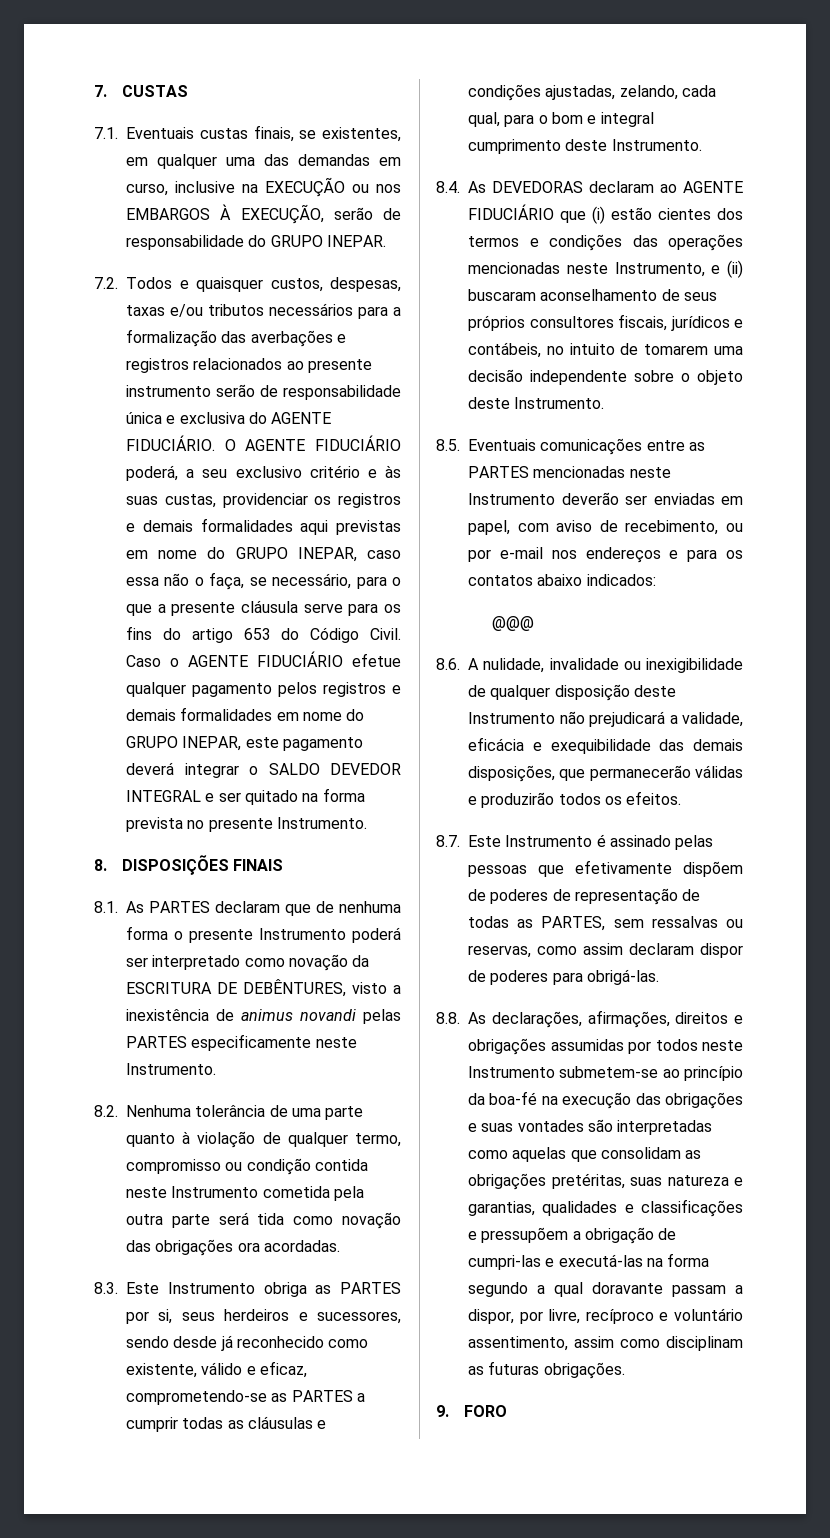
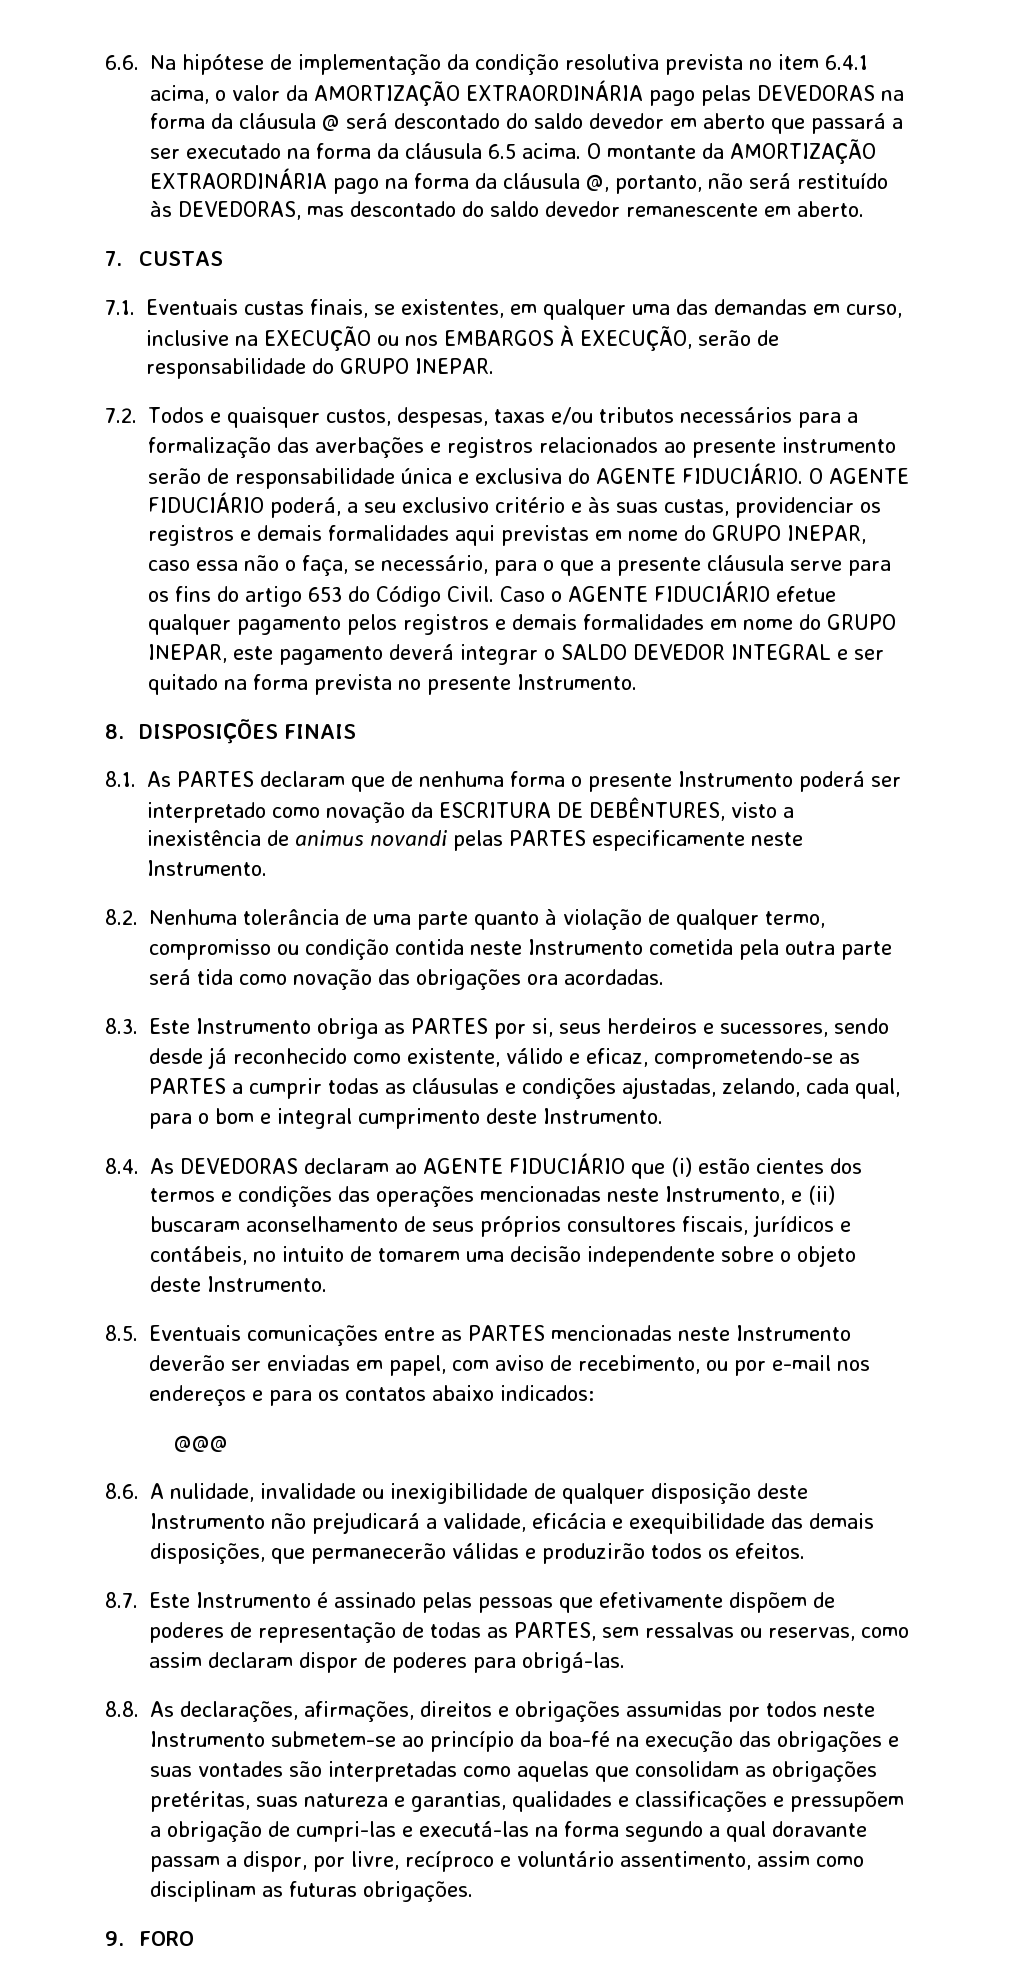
(94, 91) none -> [105,54,868,75] [150,80,904,106] [150,113,903,134] [150,139,876,164] [150,168,888,194] [150,201,864,220] 6.6. Na hipótese de implementação da condição resolutiva prevista no item 6.4.1 acima, o valor da AMORTIZAÇÃO EXTRAORDINÁRIA pago pelas DEVEDORAS na forma da cláusula @ será descontado do saldo devedor em aberto que passará a ser executado na forma da cláusula 6.5 acima. O montante da AMORTIZAÇÃO EXTRAORDINÁRIA pago na forma da cláusula @, portanto, não será restituído às DEVEDORAS, mas descontado do saldo devedor remanescente em aberto. //

